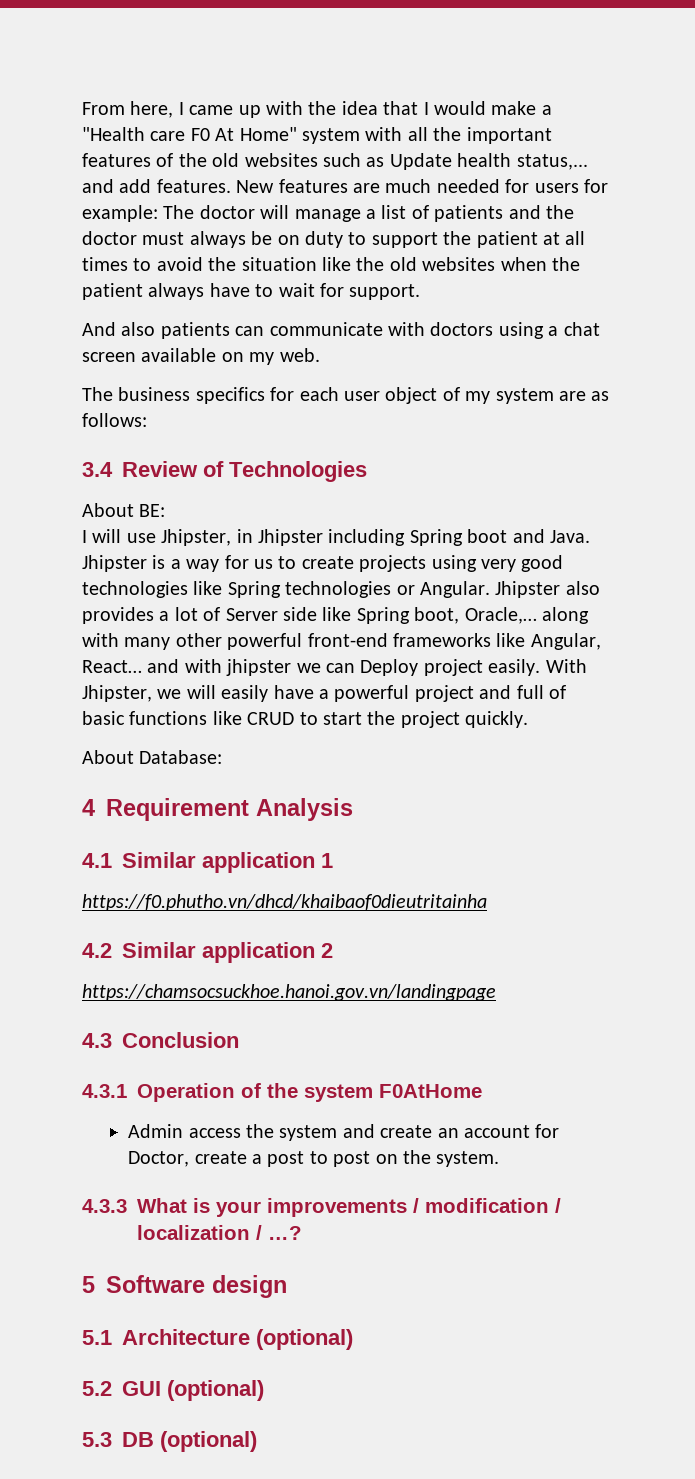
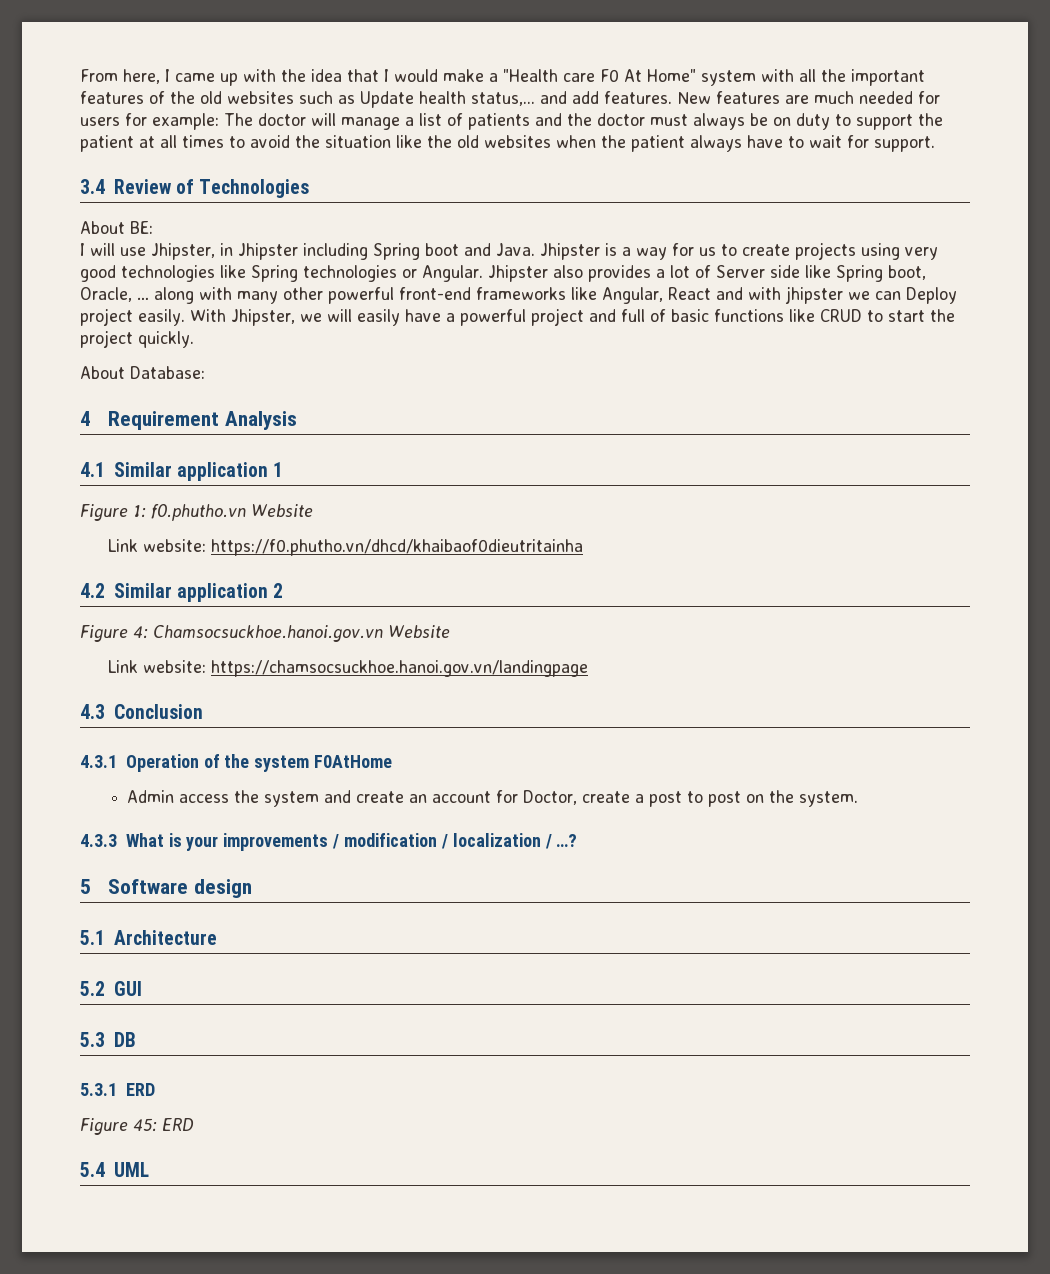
[82,322,600,339] [82,348,320,365] [82,387,610,404] [82,413,147,427] // And also patients can communicate with doctors using a chat screen available on my web. // The business specifics for each user object of my system are as follows: -> (935, 144) none
[464,607,537,624] Oracle,… -> [80,287,149,302] Oracle, …
[82,660,142,673] React… -> [668,287,711,300] React
(333, 860) none -> [80,504,313,521] [108,539,207,552] Figure 1: f0.phutho.vn Website // Link website:
(333, 950) none -> [80,625,450,642] [108,660,207,673] Figure 4: Chamsocsuckhoe.hanoi.gov.vn Website // Link website:
[256,1329,353,1350] (optional) -> (217, 937) none
[167,1380,264,1401] (optional) -> (142, 988) none
[160,1431,257,1452] (optional) -> [80,1083,155,1096] [80,1118,194,1135] [80,1162,149,1177] // 5.3.1 ERD // Figure 45: ERD // 5.4 UML

